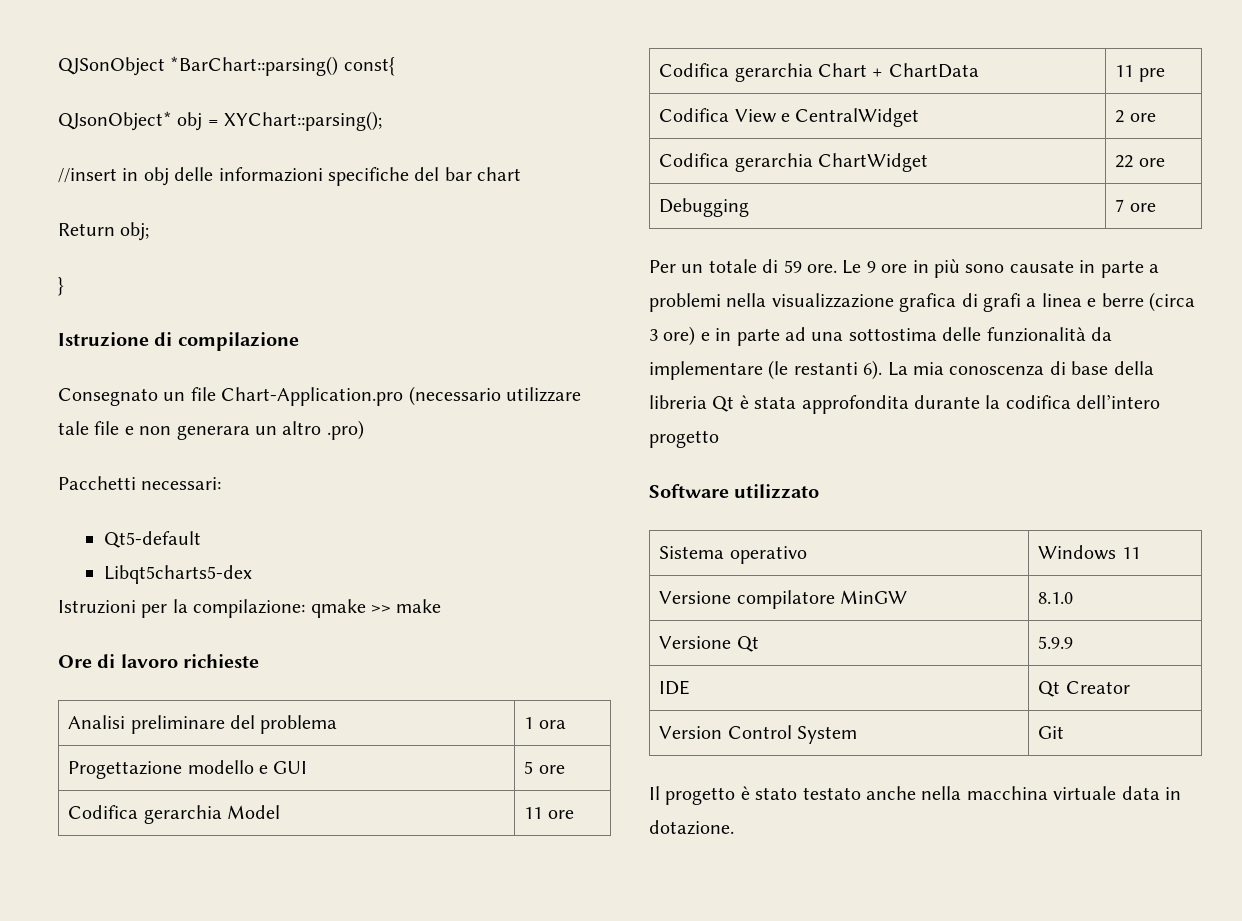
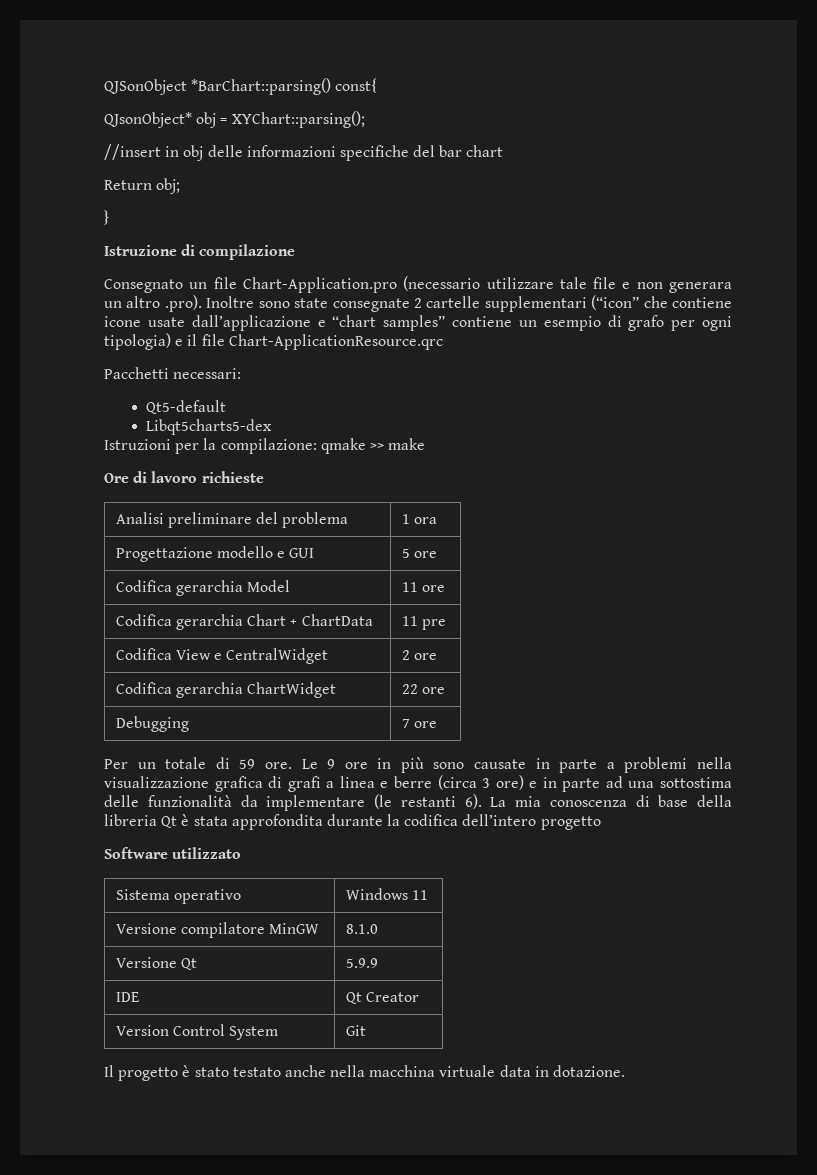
[326,420,364,440] .pro) -> [164,295,732,312] [104,315,733,331] [104,333,443,350] .pro). Inoltre sono state consegnate 2 cartelle supplementari (“icon” che contiene icone usate dall’applicazione e “chart samples” contiene un esempio di grafo per ogni tipologia) e il file Chart-ApplicationResource.qrc

